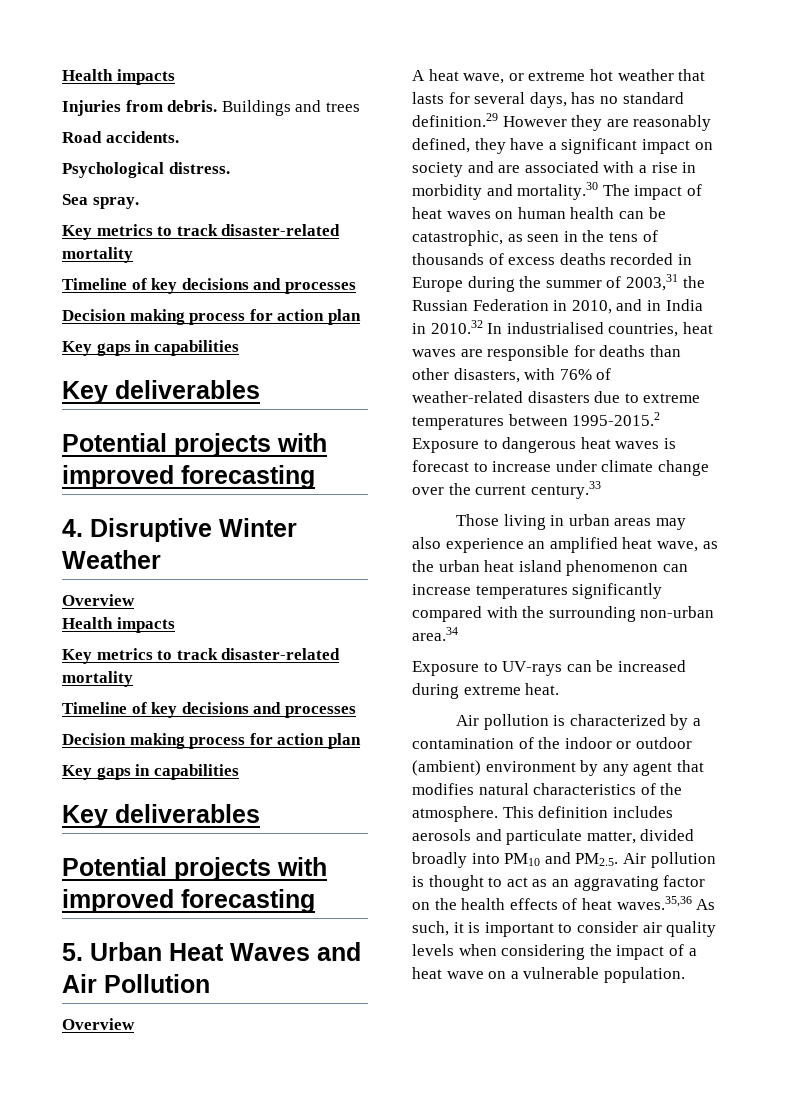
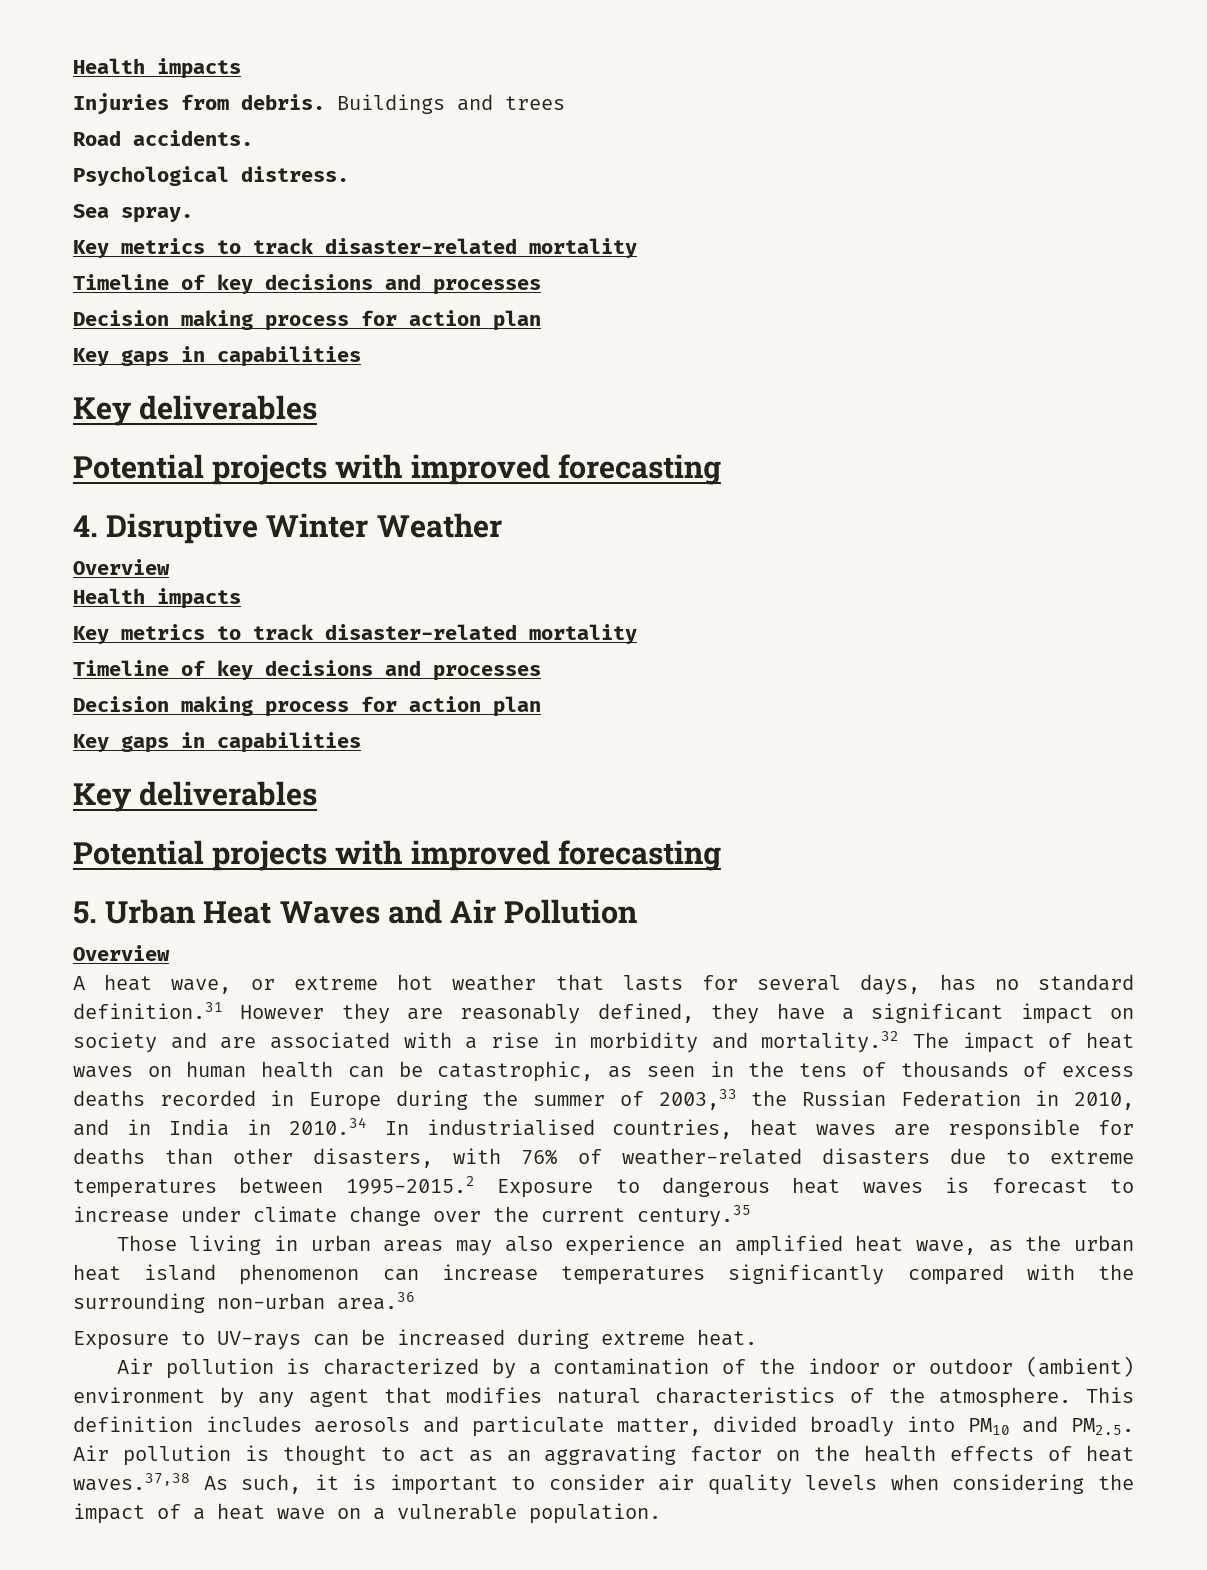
[412,113,498,127] definition.29 -> [73,1002,223,1019] definition.31
[517,182,599,200] mortality.30 -> [761,1031,900,1053] mortality.32
[625,274,678,291] 2003,31 -> [658,1089,737,1110] 2003,33
[430,320,483,334] 2010.32 -> [288,1117,367,1135] 2010.34
[530,481,601,499] century.33 -> [637,1205,751,1227] century.35
[412,627,458,641] area.34 -> [337,1292,415,1310] area.36
[616,896,692,910] waves.35,36 -> [73,1473,190,1491] waves.37,38

